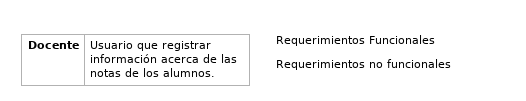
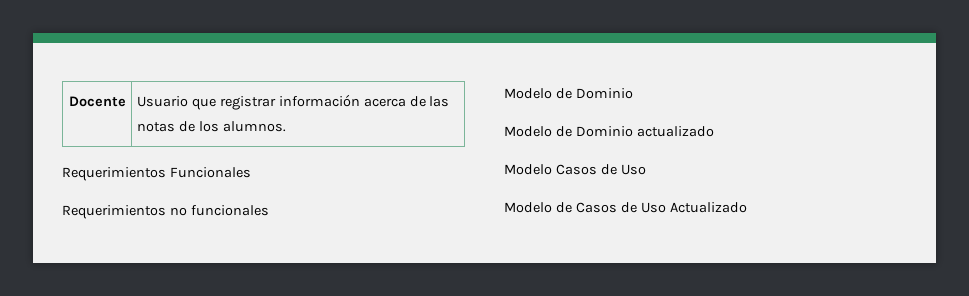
(451, 63) none -> [504,88,633,99] [504,126,714,137] [504,164,646,175] [504,202,747,213] // Modelo de Dominio // Modelo de Dominio actualizado // Modelo Casos de Uso // Modelo de Casos de Uso Actualizado

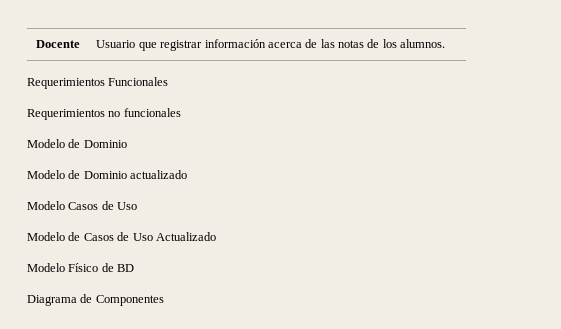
(747, 207) none -> [27,263,135,272] [27,294,164,306] // Modelo Físico de BD // Diagrama de Componentes

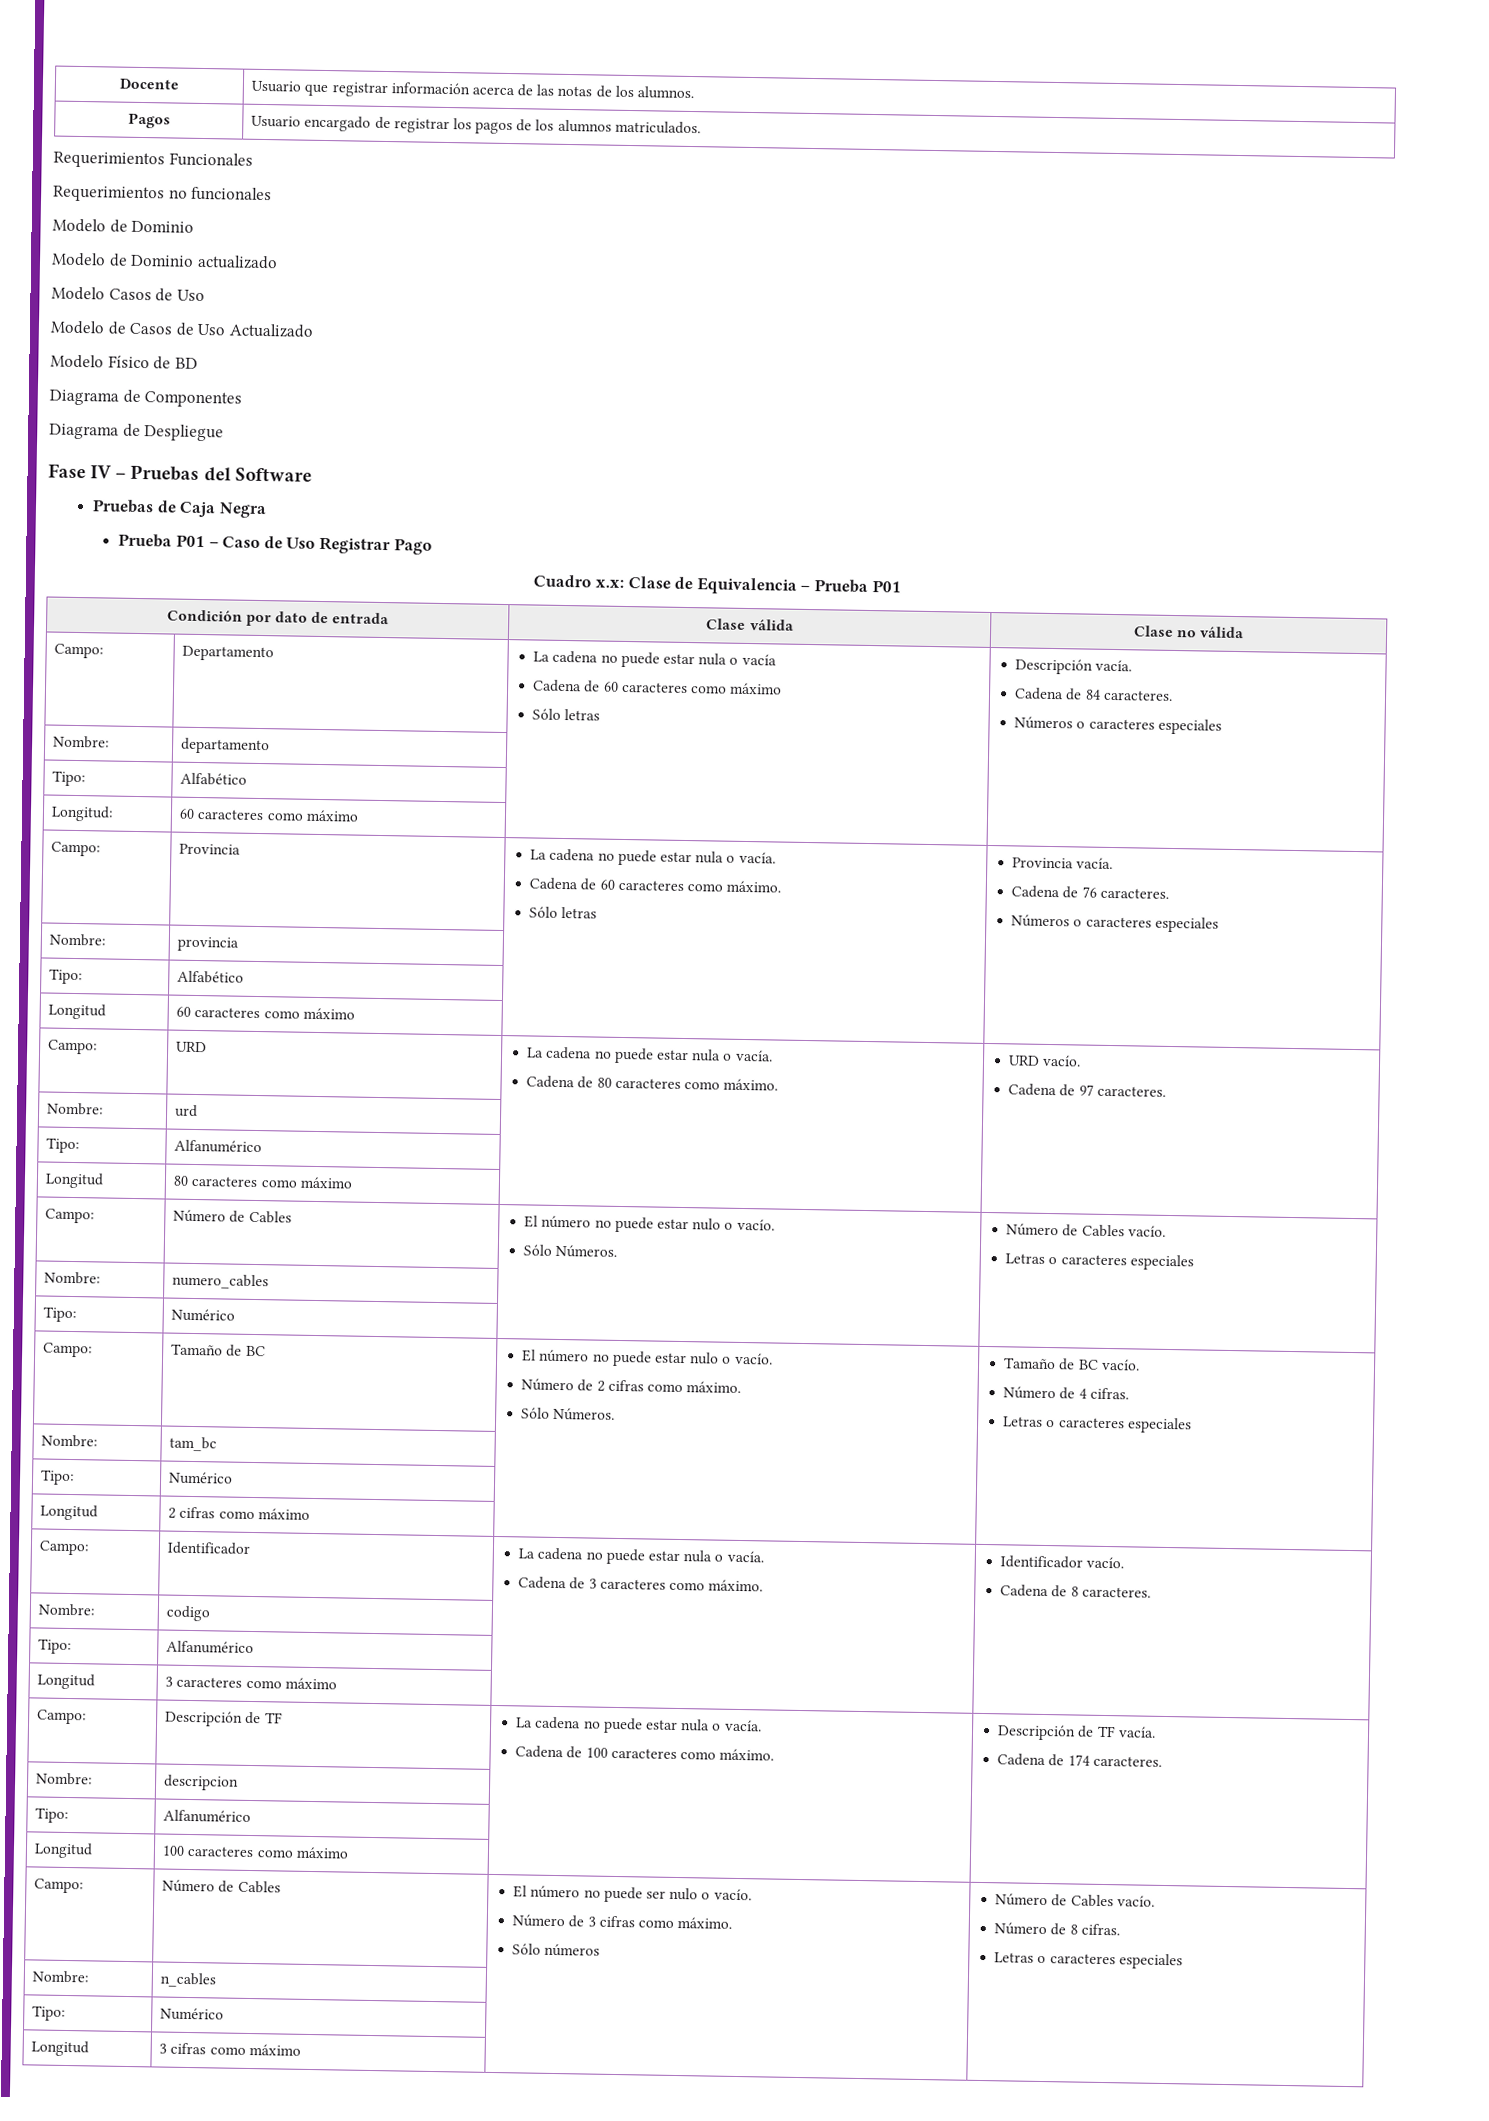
(446, 43) none -> [127,112,171,129] [251,115,701,135] // Pagos | Usuario encargado de registrar los pagos de los alumnos matriculados.
(164, 300) none -> [49,423,225,442] [48,463,312,482] [92,499,267,519] [118,533,432,555] [533,574,901,595] [166,609,390,627] [706,618,794,631] [1133,625,1245,639] [54,643,105,659] [182,645,275,662] [533,650,777,668] [533,679,783,695] [532,708,601,721] [1015,658,1133,675] [1014,687,1173,701] [1014,716,1222,735] [53,735,111,749] [180,737,271,755] [52,770,87,787] [180,772,248,786] [51,805,115,822] [179,808,359,822] [51,841,102,857] [179,843,242,855] [530,848,776,866] [529,877,782,893] [529,906,598,919] [1012,857,1114,870] [1011,885,1169,899] [1011,914,1219,933] [49,933,107,947] [177,936,240,952] [49,968,84,985] [177,970,245,984] [48,1003,107,1020] [176,1006,355,1020] [48,1039,99,1055] [176,1041,208,1053] [527,1046,773,1064] [526,1075,779,1091] [1008,1054,1082,1067] [1008,1083,1166,1097] [47,1102,105,1116] [175,1104,199,1118] [46,1137,81,1154] [174,1139,263,1154] [45,1172,105,1189] [173,1175,353,1189] [45,1208,96,1224] [173,1209,292,1224] [524,1215,775,1233] [523,1244,618,1258] [1006,1223,1166,1238] [1005,1253,1194,1271] [44,1271,102,1285] [172,1273,270,1290] [43,1306,78,1323] [171,1308,236,1322] [43,1342,94,1358] [171,1343,266,1357] [522,1349,773,1367] [521,1378,742,1393] [521,1407,616,1421] [1003,1357,1140,1371] [1003,1386,1129,1400] [1003,1416,1192,1434] [41,1434,99,1448] [169,1436,218,1452] [40,1469,76,1486] [168,1471,234,1485] [40,1504,99,1521] [168,1506,310,1520] [39,1540,91,1556] [167,1541,252,1555] [518,1547,764,1565] [518,1576,764,1592] [1000,1555,1125,1569] [1000,1584,1151,1598] [38,1603,96,1617] [166,1605,211,1622] [38,1638,73,1655] [166,1640,255,1655] [37,1673,96,1690] [165,1676,337,1690] [37,1709,88,1725] [165,1710,283,1727] [516,1716,762,1734] [515,1745,775,1761] [997,1724,1156,1741] [997,1753,1162,1767] [36,1772,94,1786] [163,1774,240,1791] [35,1807,70,1824] [163,1809,252,1824] [34,1842,94,1859] [162,1845,349,1859] [34,1878,85,1894] [162,1879,281,1894] [513,1885,752,1903] [512,1914,733,1929] [512,1943,601,1957] [995,1893,1155,1908] [994,1922,1120,1936] [994,1952,1183,1970] [32,1970,90,1984] [160,1972,217,1988] [32,2005,67,2022] [160,2007,225,2021] [31,2040,90,2057] [159,2042,301,2056] // Diagrama de Despliegue // Fase IV – Pruebas del Software // Pruebas de Caja Negra // Prueba P01 – Caso de Uso Registrar Pago // Cuadro x.x: Clase de Equivalencia – Prueba P01 // Condición por dato de entrada | Clase válida | Clase no válida // Campo: | Departamento | La cadena no puede estar nula o vacía // Cadena de 60 caracteres como máximo // Sólo letras | Descripción vacía. // Cadena de 84 caracteres. // Números o caracteres especiales // Nombre: | departamento | | // Tipo: | Alfabético | | // Longitud: | 60 caracteres como máximo | | // Campo: | Provincia | La cadena no puede estar nula o vacía. // Cadena de 60 caracteres como máximo. // Sólo letras | Provincia vacía. // Cadena de 76 caracteres. // Números o caracteres especiales // Nombre: | provincia | | // Tipo: | Alfabético | | // Longitud | 60 caracteres como máximo | | // Campo: | URD | La cadena no puede estar nula o vacía. // Cadena de 80 caracteres como máximo. | URD vacío. // Cadena de 97 caracteres. // Nombre: | urd | | // Tipo: | Alfanumérico | | // Longitud | 80 caracteres como máximo | | // Campo: | Número de Cables | El número no puede estar nulo o vacío. // Sólo Números. | Número de Cables vacío. // Letras o caracteres especiales // Nombre: | numero_cables | | // Tipo: | Numérico | | // Campo: | Tamaño de BC | El número no puede estar nulo o vacío. // Número de 2 cifras como máximo. // Sólo Números. | Tamaño de BC vacío. // Número de 4 cifras. // Letras o caracteres especiales // Nombre: | tam_bc | | // Tipo: | Numérico | | // Longitud | 2 cifras como máximo | | // Campo: | Identificador | La cadena no puede estar nula o vacía. // Cadena de 3 caracteres como máximo. | Identificador vacío. // Cadena de 8 caracteres. // Nombre: | codigo | | // Tipo: | Alfanumérico | | // Longitud | 3 caracteres como máximo | | // Campo: | Descripción de TF | La cadena no puede estar nula o vacía. // Cadena de 100 caracteres como máximo. | Descripción de TF vacía. // Cadena de 174 caracteres. // Nombre: | descripcion | | // Tipo: | Alfanumérico | | // Longitud | 100 caracteres como máximo | | // Campo: | Número de Cables | El número no puede ser nulo o vacío. // Número de 3 cifras como máximo. // Sólo números | Número de Cables vacío. // Número de 8 cifras. // Letras o caracteres especiales // Nombre: | n_cables | | // Tipo: | Numérico | | // Longitud | 3 cifras como máximo | |

